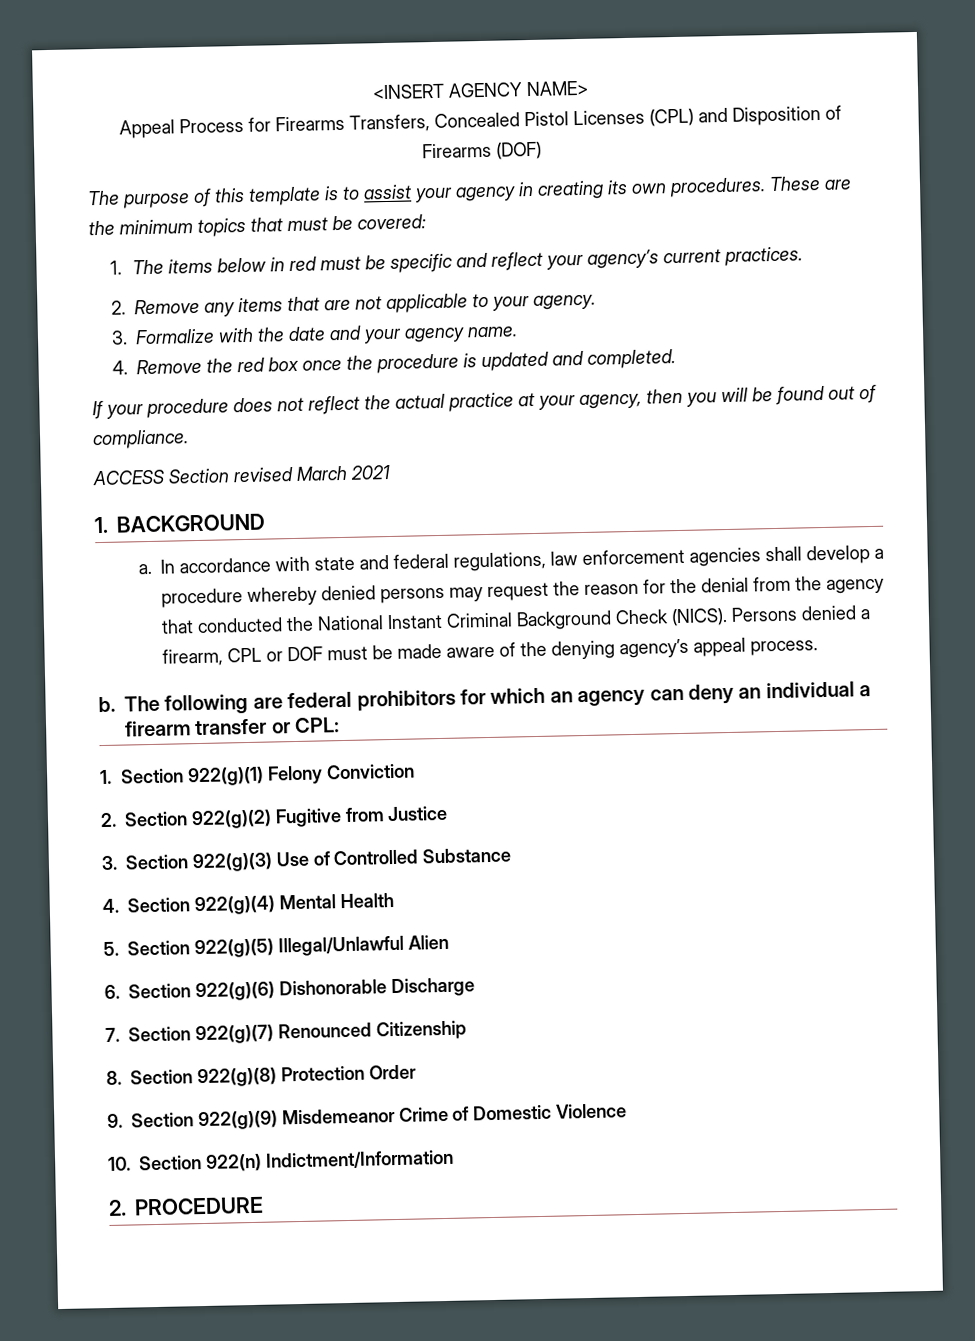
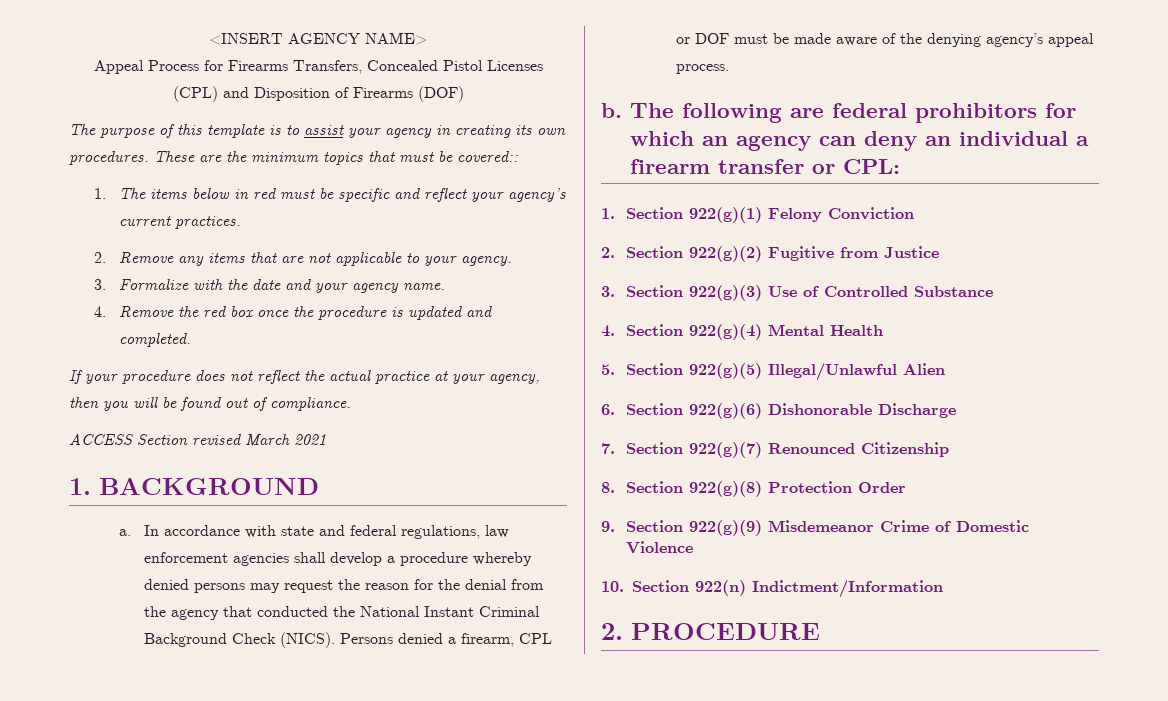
[357,214,426,230] covered: -> [457,151,518,162] covered::

